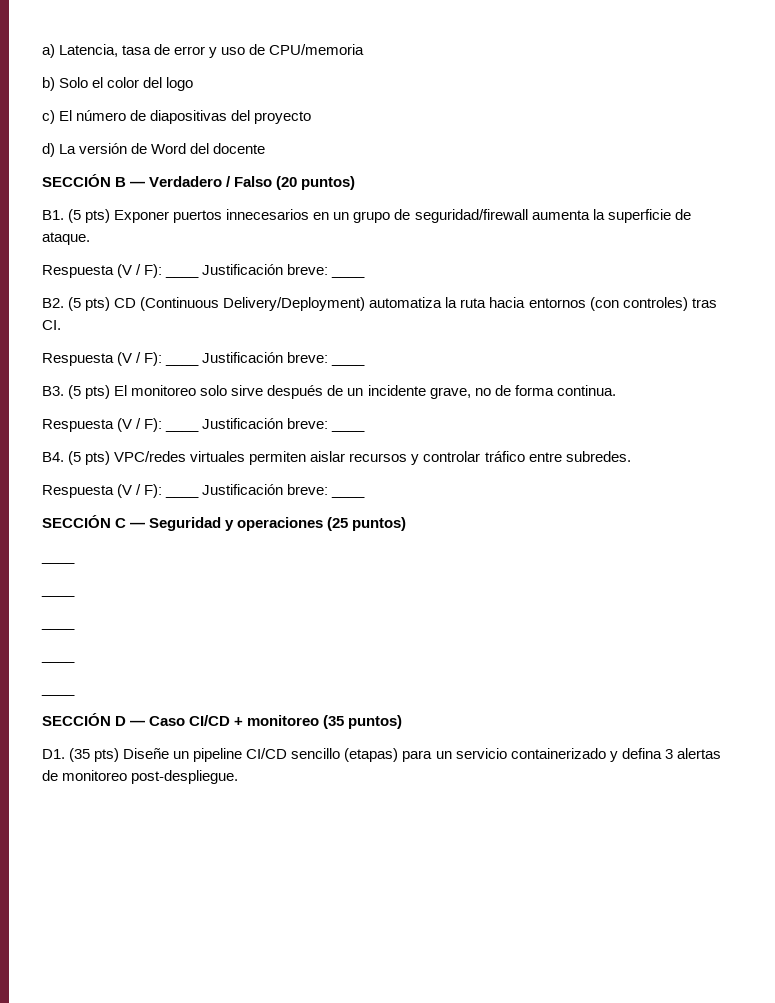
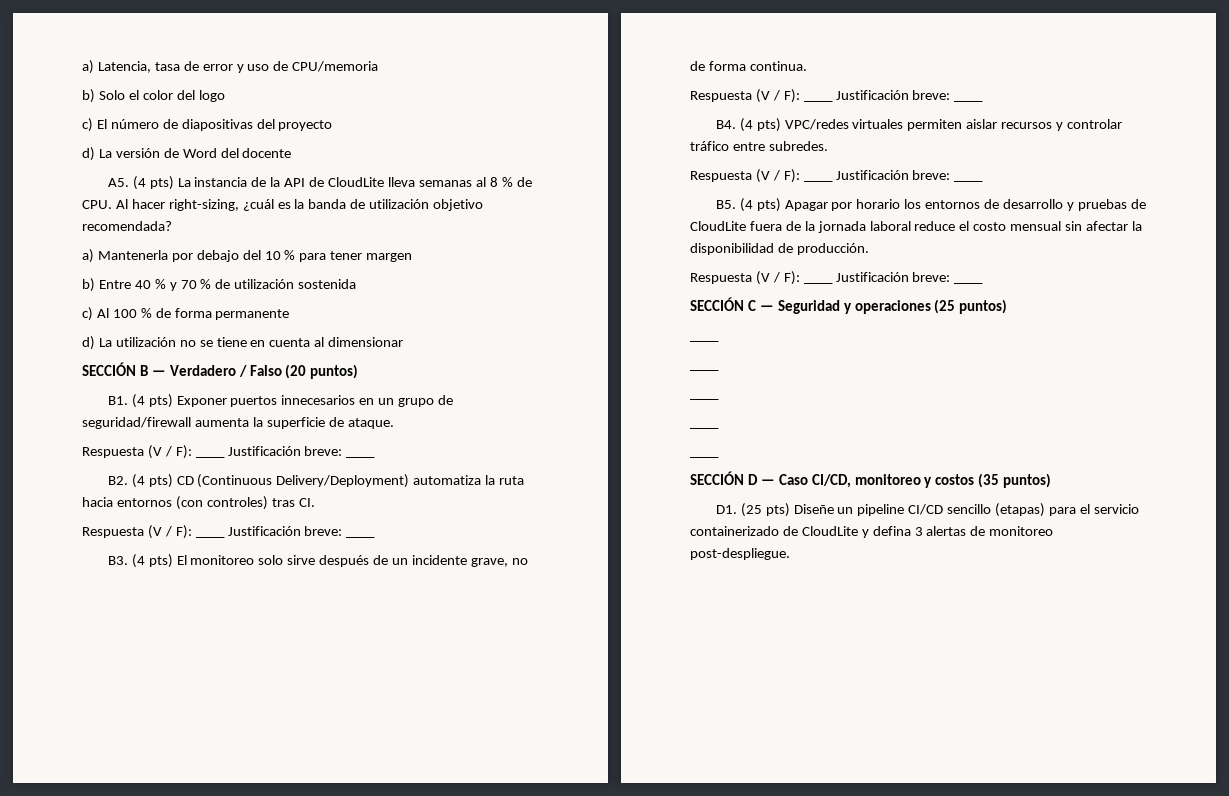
(266, 148) none -> [107,176,532,190] [82,199,484,211] [82,221,172,231] [82,249,413,263] [82,278,357,292] [82,307,290,321] [82,336,404,350] // A5. (4 pts) La instancia de la API de CloudLite lleva semanas al 8 % de CPU. Al hacer right-sizing, ¿cuál es la banda de utilización objetivo recomendada? // a) Mantenerla por debajo del 10 % para tener margen // b) Entre 40 % y 70 % de utilización sostenida // c) Al 100 % de forma permanente // d) La utilización no se tiene en cuenta al dimensionar
[68,209,82,223] (5 -> [131,394,145,408] (4
[68,297,82,311] (5 -> [131,474,145,488] (4
[68,385,82,399] (5 -> [131,554,145,568] (4
[68,451,82,465] (5 -> [739,118,753,132] (4
(366, 496) none -> [715,198,1146,212] [690,221,1142,233] [690,243,869,255] [690,271,833,285] [835,272,951,282] [954,282,984,284] // B5. (4 pts) Apagar por horario los entornos de desarrollo y pruebas de CloudLite fuera de la jornada laboral reduce el costo mensual sin afectar la disponibilidad de producción. // Respuesta (V / F): ____ Justificación breve: ____
[189,715,320,726] CI/CD + monitoreo -> [811,474,975,488] CI/CD, monitoreo y costos
[69,748,91,762] (35 -> [740,503,762,517] (25
[435,751,452,759] un -> [1079,504,1090,514] el
(606, 753) none -> [782,526,858,536] de CloudLite

